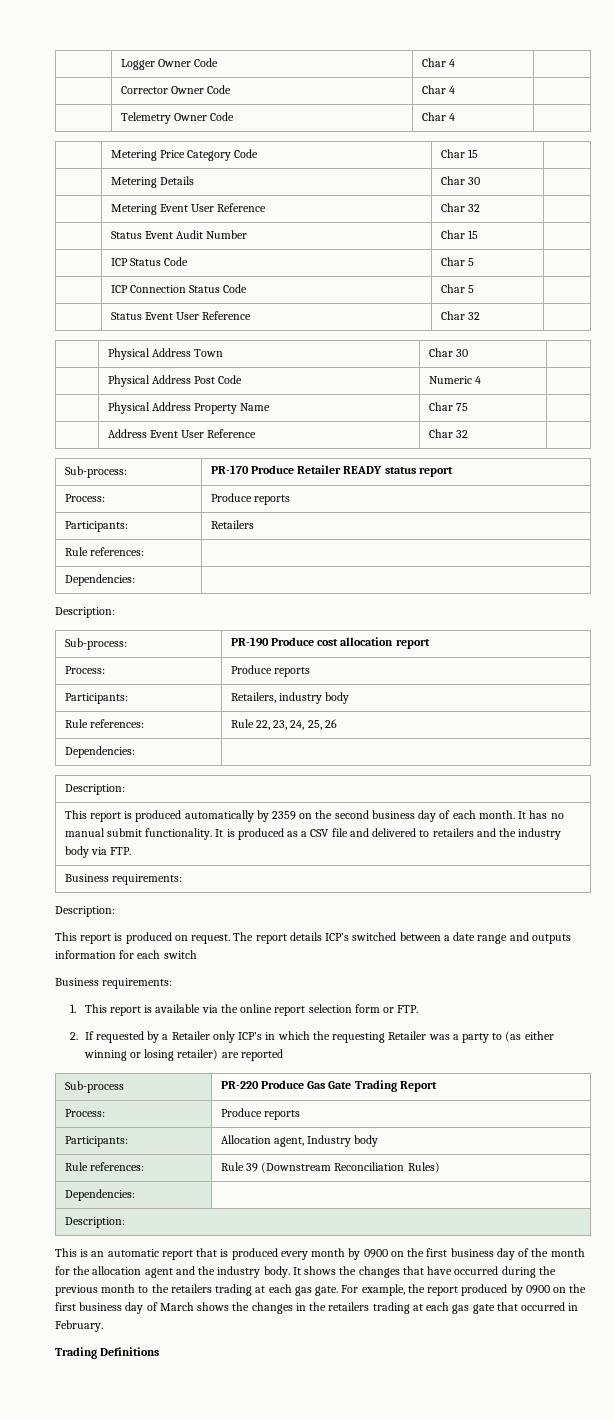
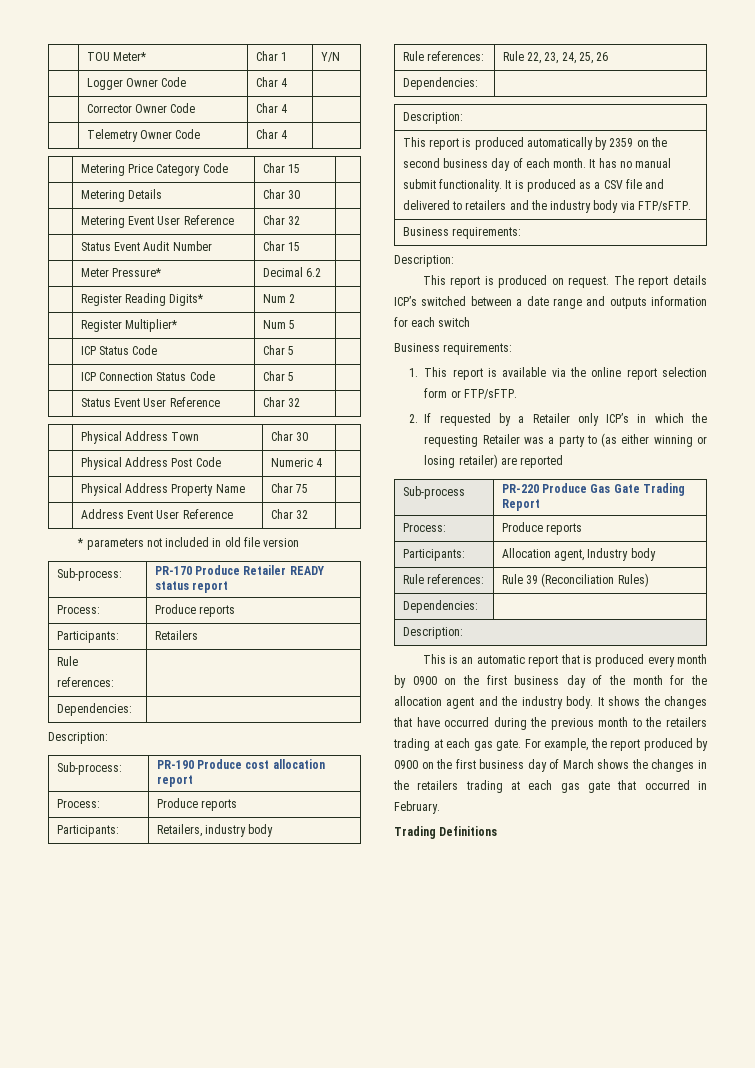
(120, 64) none -> [86,52,147,61] [255,51,288,61] [320,52,340,62] | TOU Meter* | Char 1 | Y/N //
(478, 234) none -> [80,268,162,277] [262,267,322,277] [80,293,204,306] [262,294,296,303] [80,319,178,332] [262,320,296,329] // | Meter Pressure* | Decimal 6.2 | // | Register Reading Digits* | Num 2 | // | Register Multiplier* | Num 5 |
(468, 434) none -> [77,537,300,550] // * parameters not included in old file version
[110,847,132,855] FTP. -> [637,201,691,211] FTP/sFTP.
[397,1005,419,1013] FTP. -> [463,389,517,399] FTP/sFTP.
[261,1162,405,1173] (Downstream Reconciliation -> [541,573,615,587] (Reconciliation

